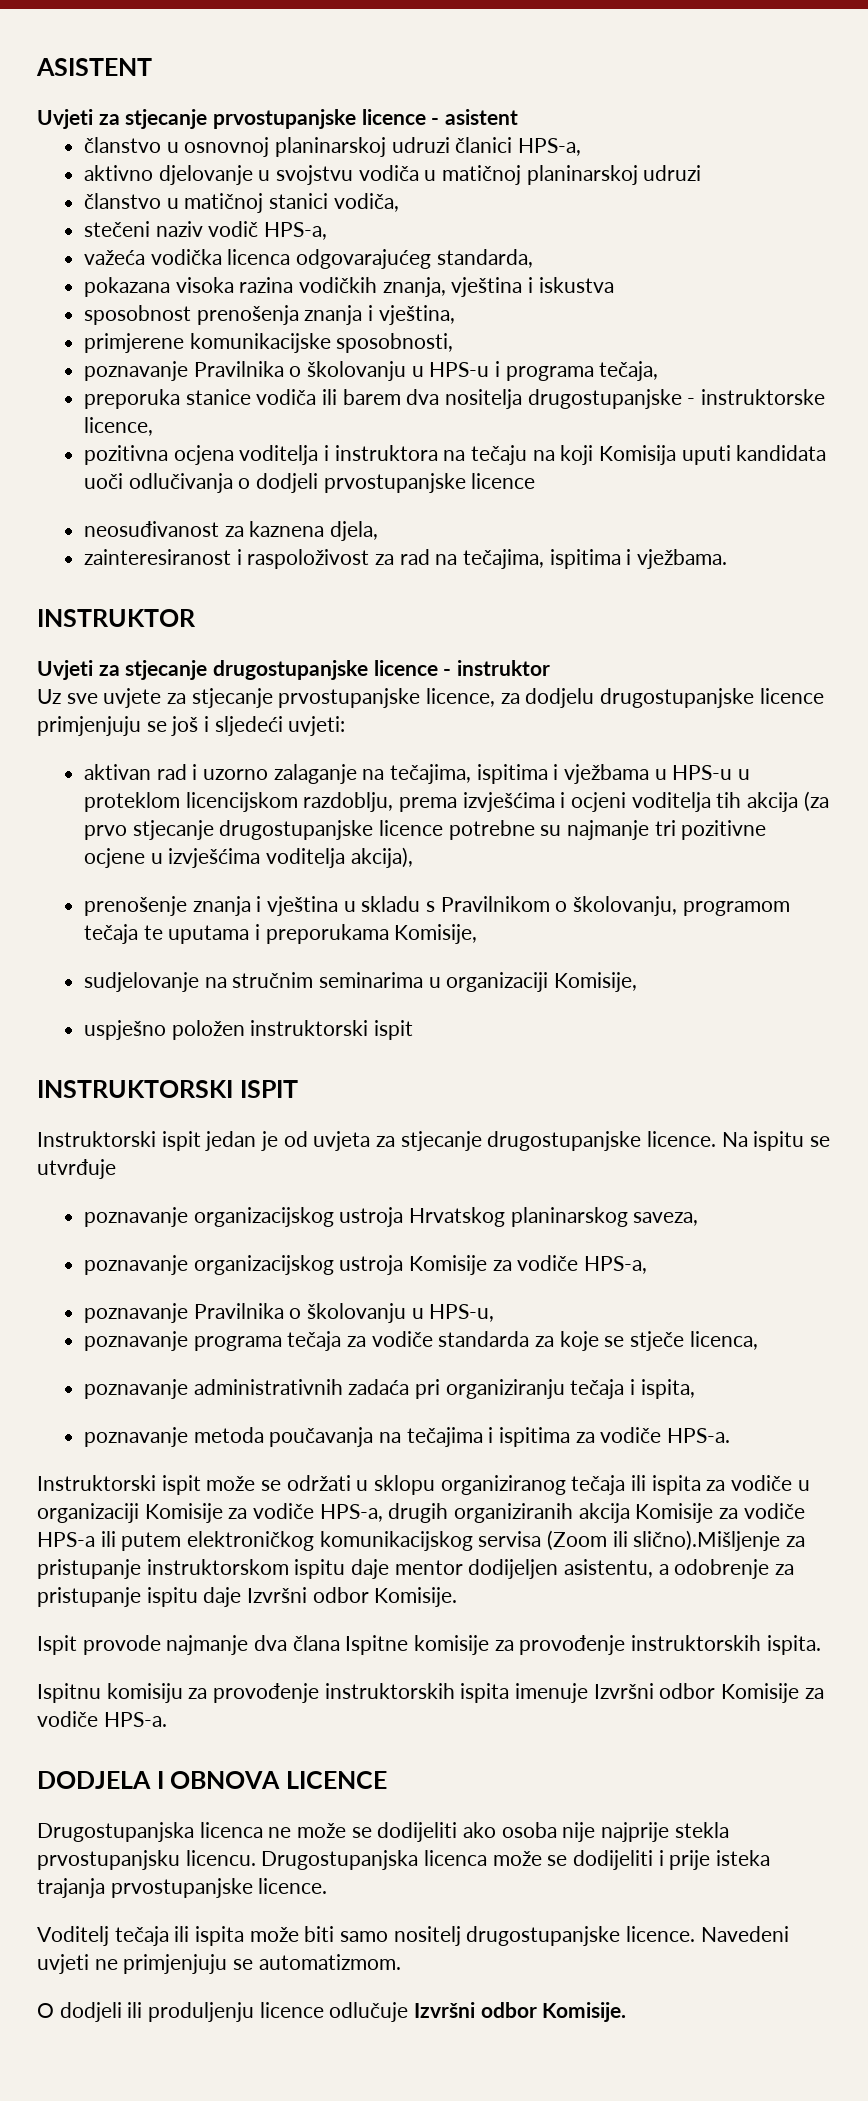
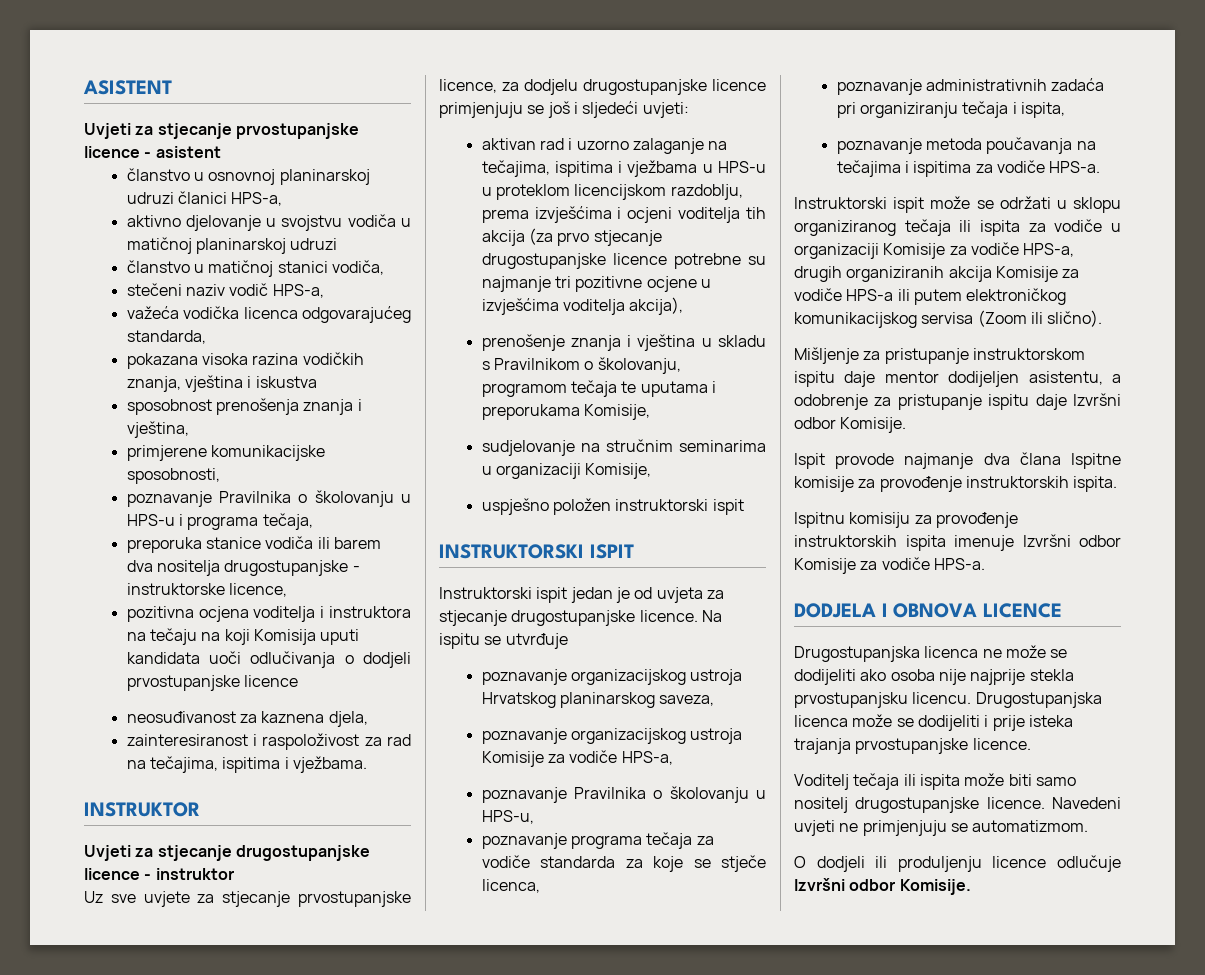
[633,1530,781,1551] slično).Mišljenje -> [1047,310,1103,327] [794,347,859,364] slično). // Mišljenje

